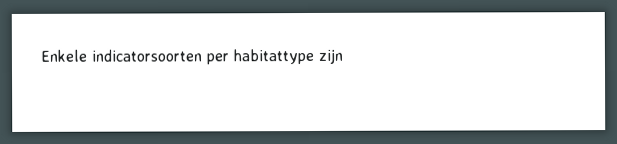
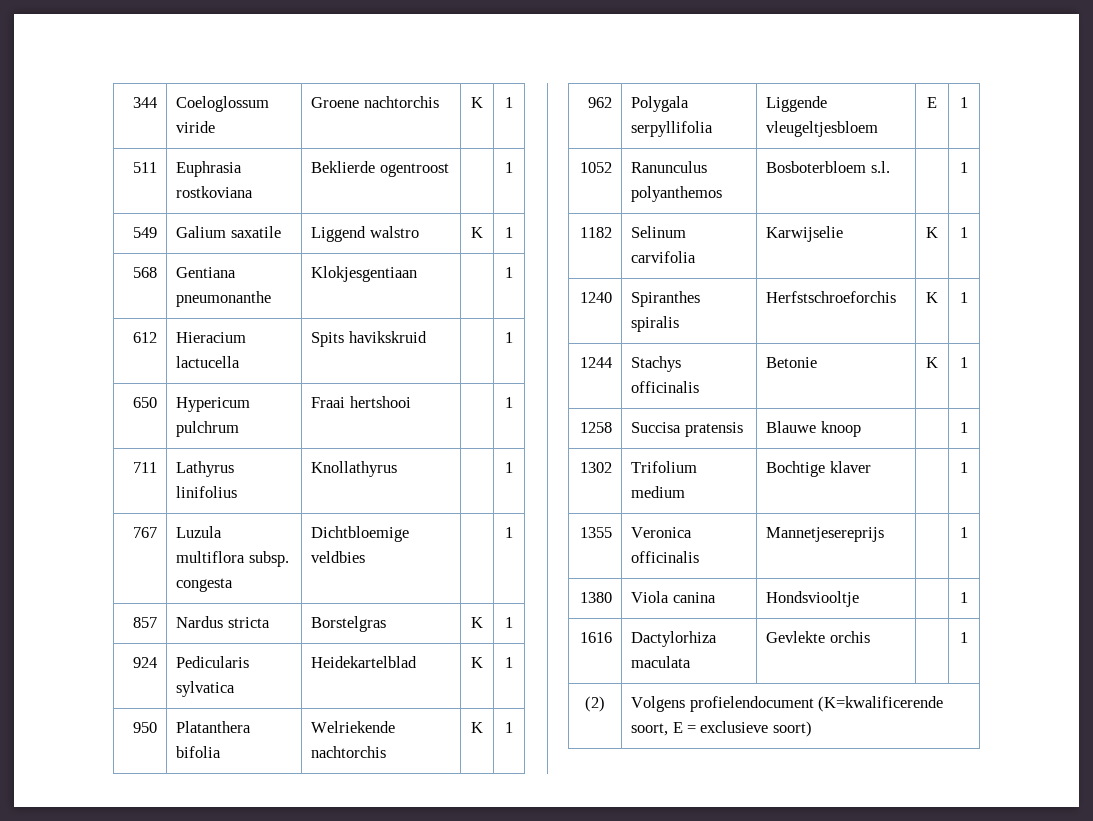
[40,48,343,65] Enkele indicatorsoorten per habitattype zijn -> [132,97,157,108] [176,96,270,112] [176,121,216,133] [311,96,439,108] [471,97,483,108] [505,97,513,108] [132,162,157,173] [176,161,243,177] [176,186,254,198] [311,161,449,177] [505,162,513,173] [132,227,157,238] [176,226,281,238] [311,226,419,242] [471,227,483,238] [505,227,513,238] [132,267,157,278] [176,267,237,278] [176,291,272,307] [311,266,418,282] [505,267,513,278] [132,332,157,343] [176,332,247,343] [176,356,241,368] [311,331,427,347] [505,332,513,343] [132,397,157,408] [176,397,251,412] [176,421,240,437] [311,396,411,408] [505,397,513,408] [132,462,157,473] [176,461,235,477] [176,486,238,498] [311,461,398,477] [505,462,513,473] [132,527,157,538] [176,526,223,538] [176,551,289,567] [176,578,234,592] [311,526,410,542] [311,551,366,563] [505,527,513,538] [132,617,157,628] [176,616,270,628] [311,616,387,632] [471,617,483,628] [505,617,513,628] [132,657,157,668] [176,656,250,668] [176,681,236,697] [311,656,418,668] [471,657,483,668] [505,657,513,668] [132,722,157,733] [176,721,252,733] [176,746,222,758] [311,721,396,733] [311,746,387,758] [471,722,483,733] [505,722,513,733] [587,97,612,108] [631,96,690,112] [631,121,714,137] [766,96,828,112] [766,121,879,137] [927,97,937,108] [960,97,968,108] [579,162,612,173] [631,161,708,173] [631,186,723,202] [766,161,890,173] [960,162,968,173] [579,227,612,238] [631,226,687,238] [631,251,697,263] [766,226,844,242] [926,227,938,238] [960,227,968,238] [579,292,612,303] [631,291,701,307] [631,316,680,332] [766,291,897,303] [926,292,938,303] [960,292,968,303] [579,357,612,368] [631,356,682,372] [631,381,700,393] [766,357,818,368] [926,357,938,368] [960,357,968,368] [579,422,612,433] [631,422,743,437] [766,421,861,437] [960,422,968,433] [579,462,612,473] [631,461,698,473] [631,486,686,498] [766,461,871,477] [960,462,968,473] [579,527,612,538] [631,527,693,538] [631,551,700,563] [766,527,885,542] [960,527,968,538] [579,592,612,603] [631,591,716,603] [766,591,860,607] [960,592,968,603] [579,632,612,643] [631,631,718,647] [631,656,692,668] [766,631,870,643] [960,632,968,643] [585,696,605,712] [631,696,944,712] [631,721,812,737] 344 | Coeloglossum viride | Groene nachtorchis | K | 1 // 511 | Euphrasia rostkoviana | Beklierde ogentroost | | 1 // 549 | Galium saxatile | Liggend walstro | K | 1 // 568 | Gentiana pneumonanthe | Klokjesgentiaan | | 1 // 612 | Hieracium lactucella | Spits havikskruid | | 1 // 650 | Hypericum pulchrum | Fraai hertshooi | | 1 // 711 | Lathyrus linifolius | Knollathyrus | | 1 // 767 | Luzula multiflora subsp. congesta | Dichtbloemige veldbies | | 1 // 857 | Nardus stricta | Borstelgras | K | 1 // 924 | Pedicularis sylvatica | Heidekartelblad | K | 1 // 950 | Platanthera bifolia | Welriekende nachtorchis | K | 1 // 962 | Polygala serpyllifolia | Liggende vleugeltjesbloem | E | 1 // 1052 | Ranunculus polyanthemos | Bosboterbloem s.l. | | 1 // 1182 | Selinum carvifolia | Karwijselie | K | 1 // 1240 | Spiranthes spiralis | Herfstschroeforchis | K | 1 // 1244 | Stachys officinalis | Betonie | K | 1 // 1258 | Succisa pratensis | Blauwe knoop | | 1 // 1302 | Trifolium medium | Bochtige klaver | | 1 // 1355 | Veronica officinalis | Mannetjesereprijs | | 1 // 1380 | Viola canina | Hondsviooltje | | 1 // 1616 | Dactylorhiza maculata | Gevlekte orchis | | 1 // (2) | Volgens profielendocument (K=kwalificerende soort, E = exclusieve soort)

